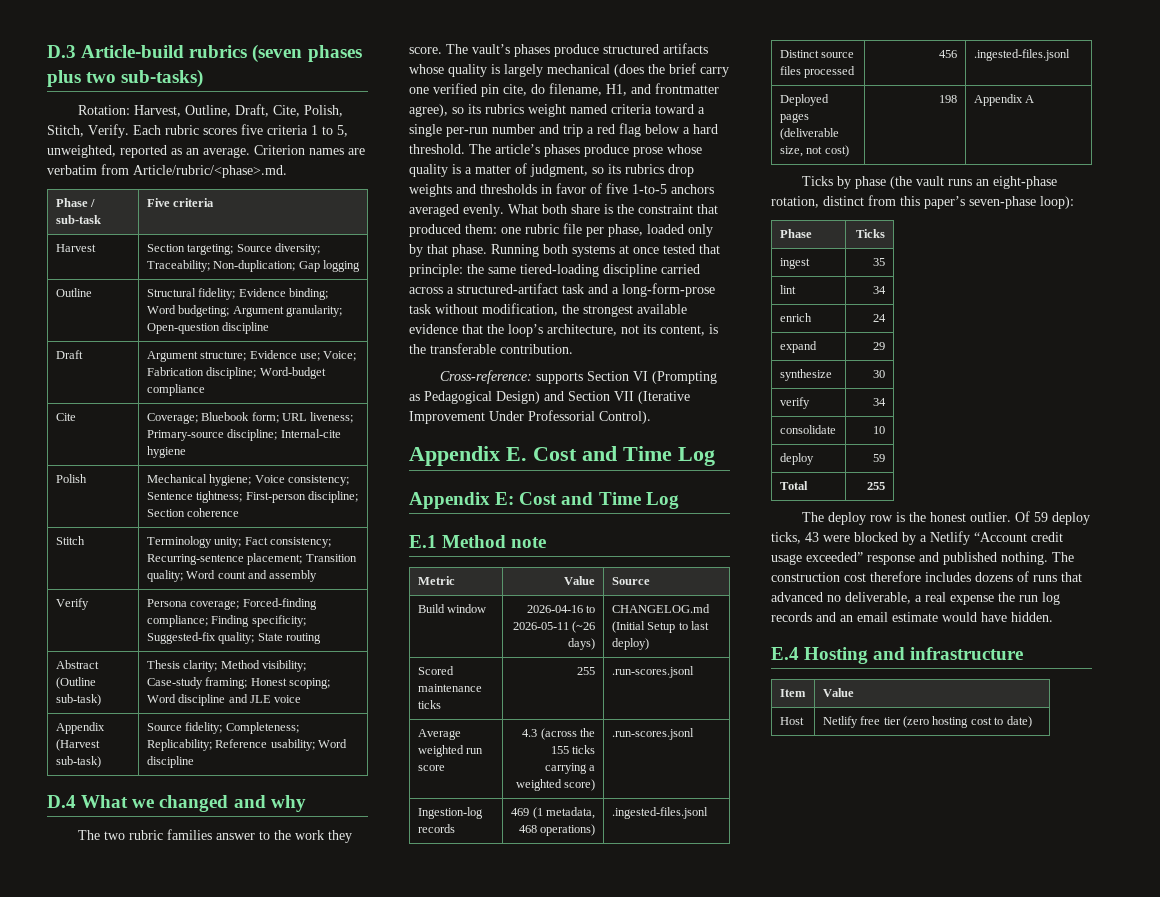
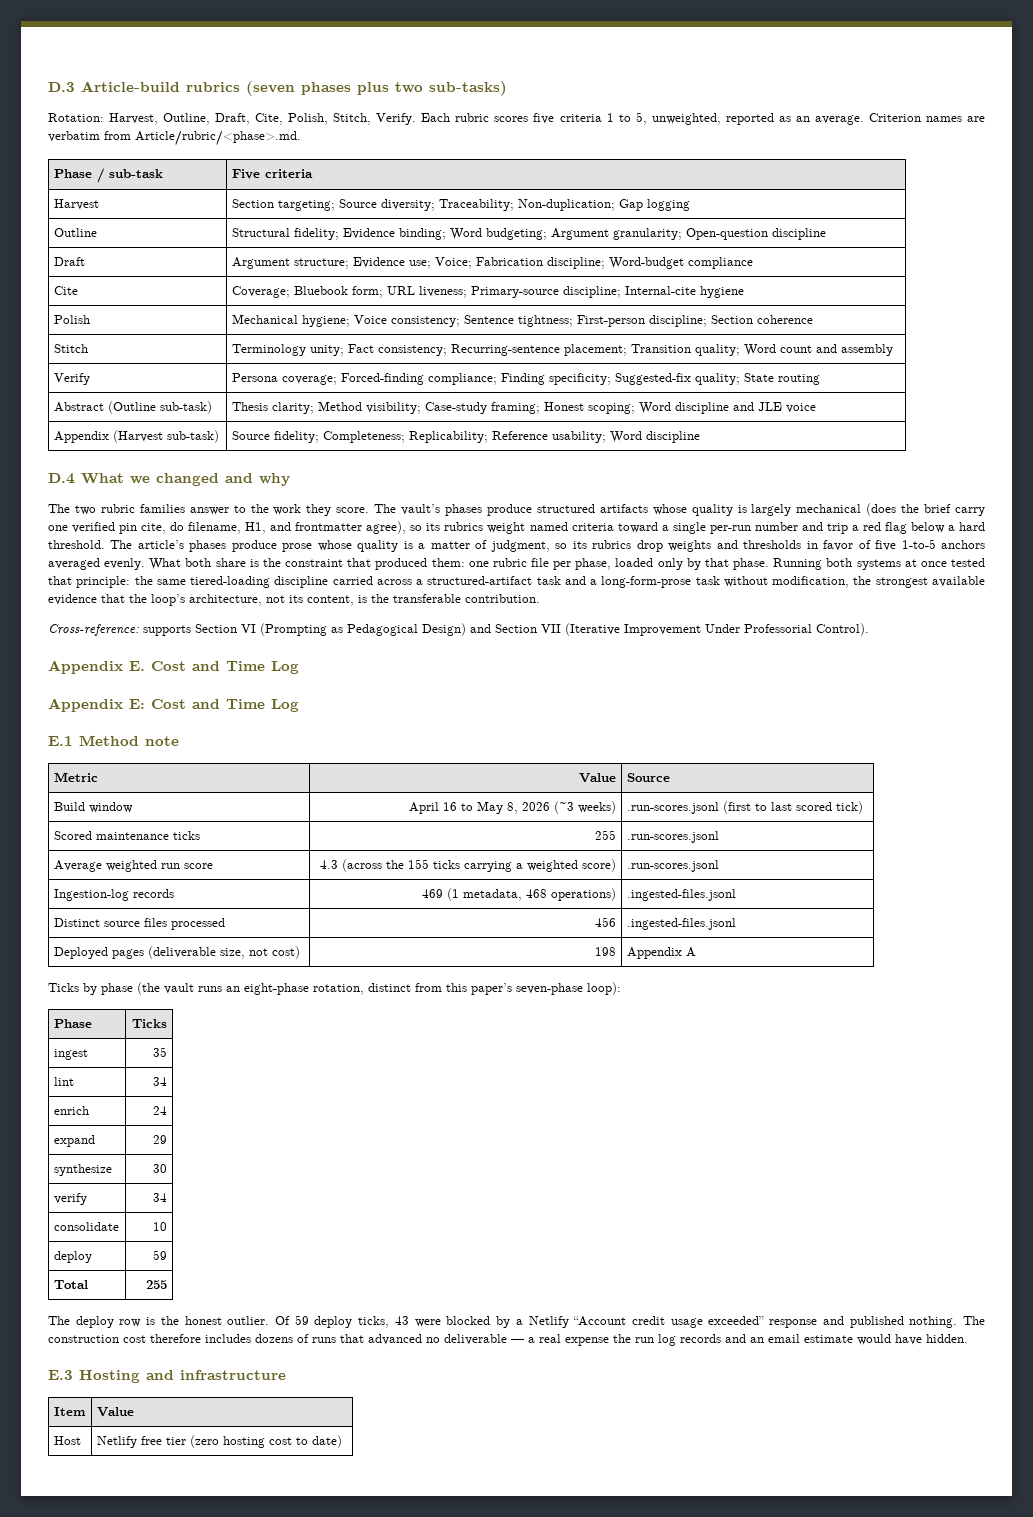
[526,605,596,613] [512,621,596,633] [568,638,596,650] [611,604,710,613] [611,621,710,633] [611,638,649,650] 2026-04-16 to 2026-05-11 (~26 days) | CHANGELOG.md (Initial Setup to last deploy) -> [409,801,617,814] [626,801,863,814] April 16 to May 8, 2026 (~3 weeks) | .run-scores.jsonl (first to last scored tick)
[845,592,911,604] deliverable, -> [444,1334,524,1345] deliverable —
[771,647,799,660] E.4 -> [48,1370,73,1380] E.3

